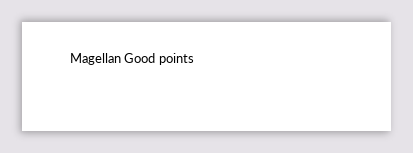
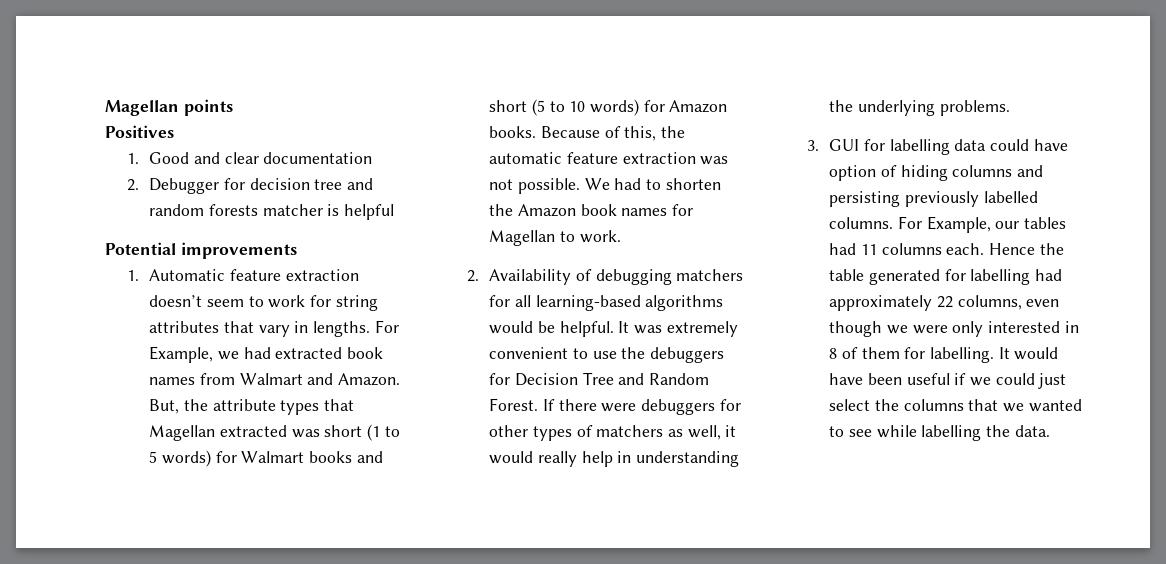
[70,53,194,65] Magellan Good points -> [105,99,233,116] [105,125,174,138] [127,152,373,164] [127,178,373,194] [149,204,394,220] [105,242,297,259] [127,269,359,281] [149,295,378,311] [149,320,399,337] [149,346,383,363] [149,373,400,386] [149,399,354,415] [149,424,400,441] [149,450,383,467] [489,99,728,116] [489,126,685,141] [489,152,729,165] [489,178,721,194] [489,204,693,217] [489,230,621,246] [467,269,744,285] [489,295,724,311] [489,321,738,337] [489,347,724,363] [489,372,709,386] [489,398,741,415] [489,425,737,441] [489,451,739,467] [829,100,1010,116] [807,139,1068,155] [829,165,1043,181] [829,191,1038,207] [829,216,1066,233] [829,243,1064,255] [829,269,1062,285] [829,295,1060,311] [829,321,1079,337] [829,347,1059,363] [829,373,1067,389] [829,399,1082,412] [829,425,1050,441] Magellan points // Positives // 1. Good and clear documentation // 2. Debugger for decision tree and random forests matcher is helpful // Potential improvements // 1. Automatic feature extraction doesn’t seem to work for string attributes that vary in lengths. For Example, we had extracted book names from Walmart and Amazon. But, the attribute types that Magellan extracted was short (1 to 5 words) for Walmart books and short (5 to 10 words) for Amazon books. Because of this, the automatic feature extraction was not possible. We had to shorten the Amazon book names for Magellan to work. // 2. Availability of debugging matchers for all learning-based algorithms would be helpful. It was extremely convenient to use the debuggers for Decision Tree and Random Forest. If there were debuggers for other types of matchers as well, it would really help in understanding the underlying problems. // 3. GUI for labelling data could have option of hiding columns and persisting previously labelled columns. For Example, our tables had 11 columns each. Hence the table generated for labelling had approximately 22 columns, even though we were only interested in 8 of them for labelling. It would have been useful if we could just select the columns that we wanted to see while labelling the data.

